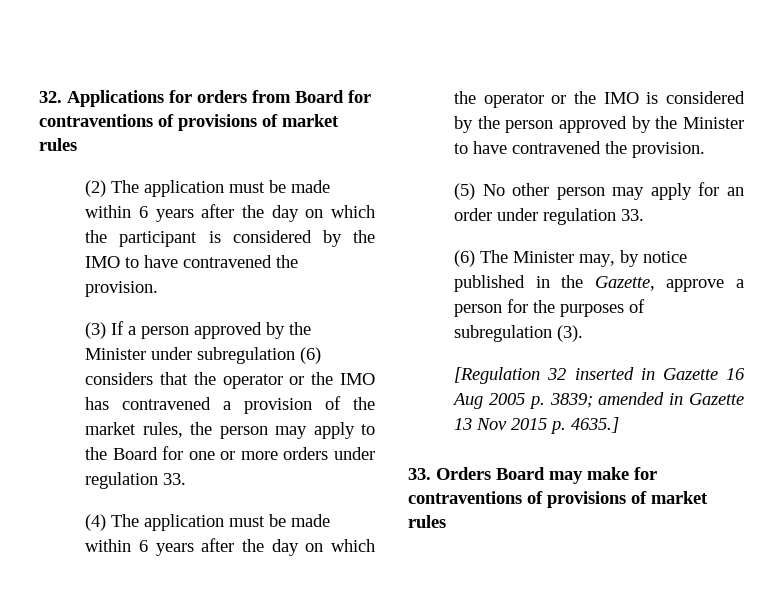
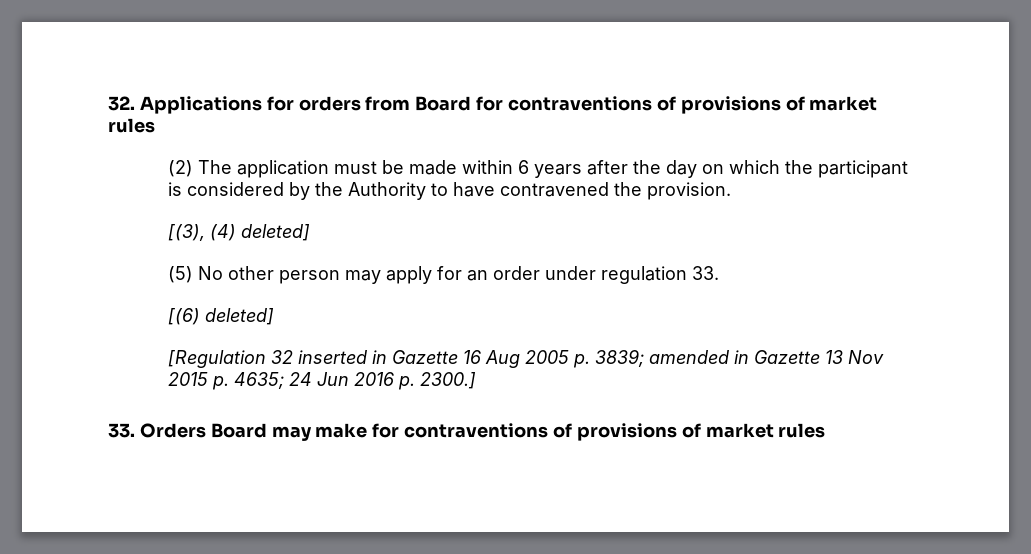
[85,255,299,268] [85,281,159,297] [85,321,312,339] [85,347,322,364] [85,372,375,389] [85,396,375,414] [85,422,376,439] [85,446,375,460] [85,472,187,489] [85,514,331,531] [85,538,375,556] [454,91,745,108] [454,116,744,133] [454,141,706,158] IMO to have contravened the provision. // (3) If a person approved by the Minister under subregulation (6) considers that the operator or the IMO has contravened a provision of the market rules, the person may apply to the Board for one or more orders under regulation 33. // (4) The application must be made within 6 years after the day on which the operator or the IMO is considered by the person approved by the Minister to have contravened the provision. -> [348,182,732,200] [168,224,311,241] Authority to have contravened the provision. // [(3), (4) deleted]
[454,250,688,267] [454,275,744,292] [454,299,646,317] [454,325,584,342] (6) The Minister may, by notice published in the Gazette, approve a person for the purposes of subregulation (3). -> [168,308,275,325] [(6) deleted]
[571,417,620,433] 4635.] -> [234,372,477,390] 4635; 24 Jun 2016 p. 2300.]

